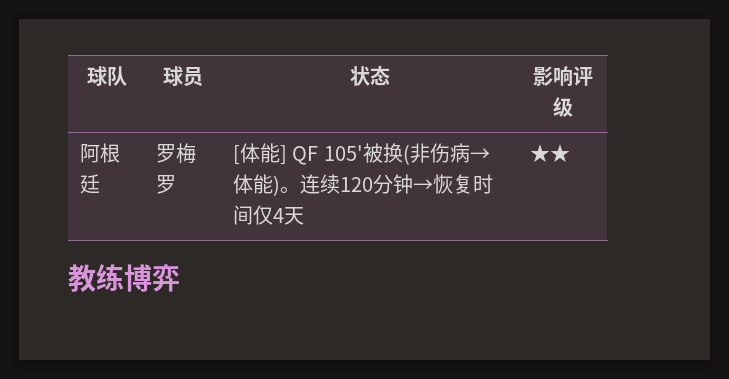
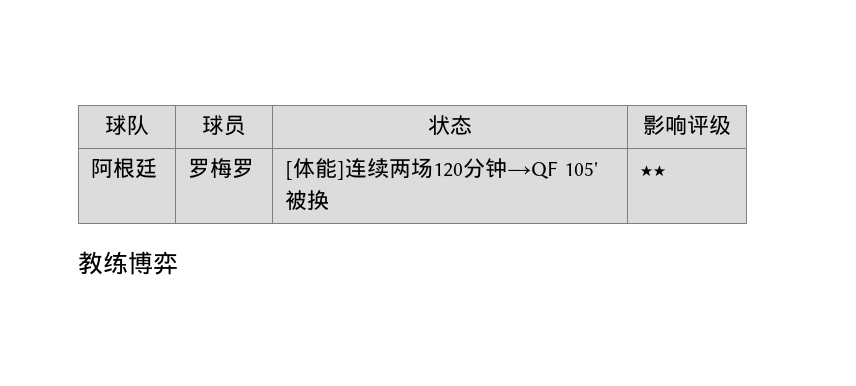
[292,143,490,165] [232,174,493,196] [232,205,304,225] QF 105'被换(非伤病→体能)。连续120分钟→恢复时间仅4天 -> [345,158,599,179] [285,190,330,211] 连续两场120分钟→QF 105'被换

